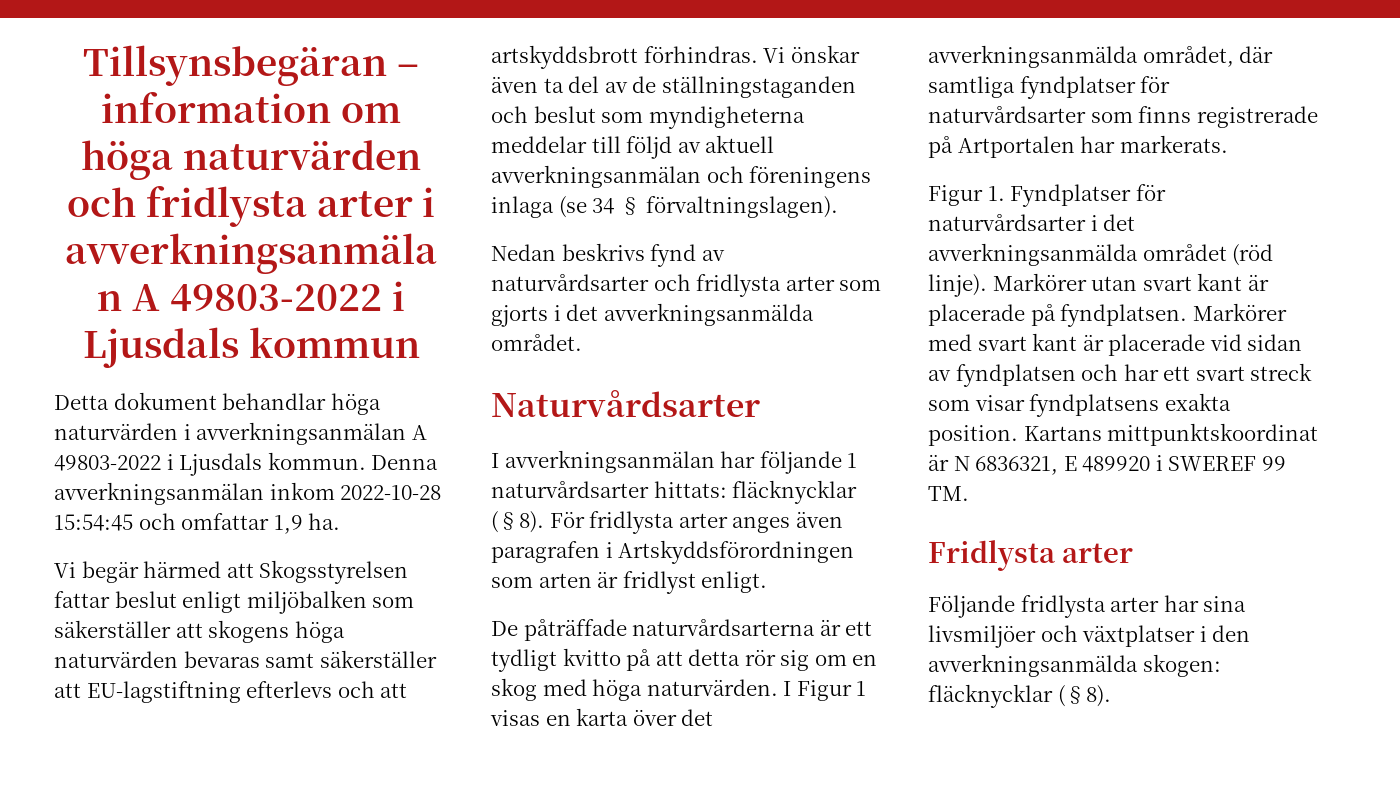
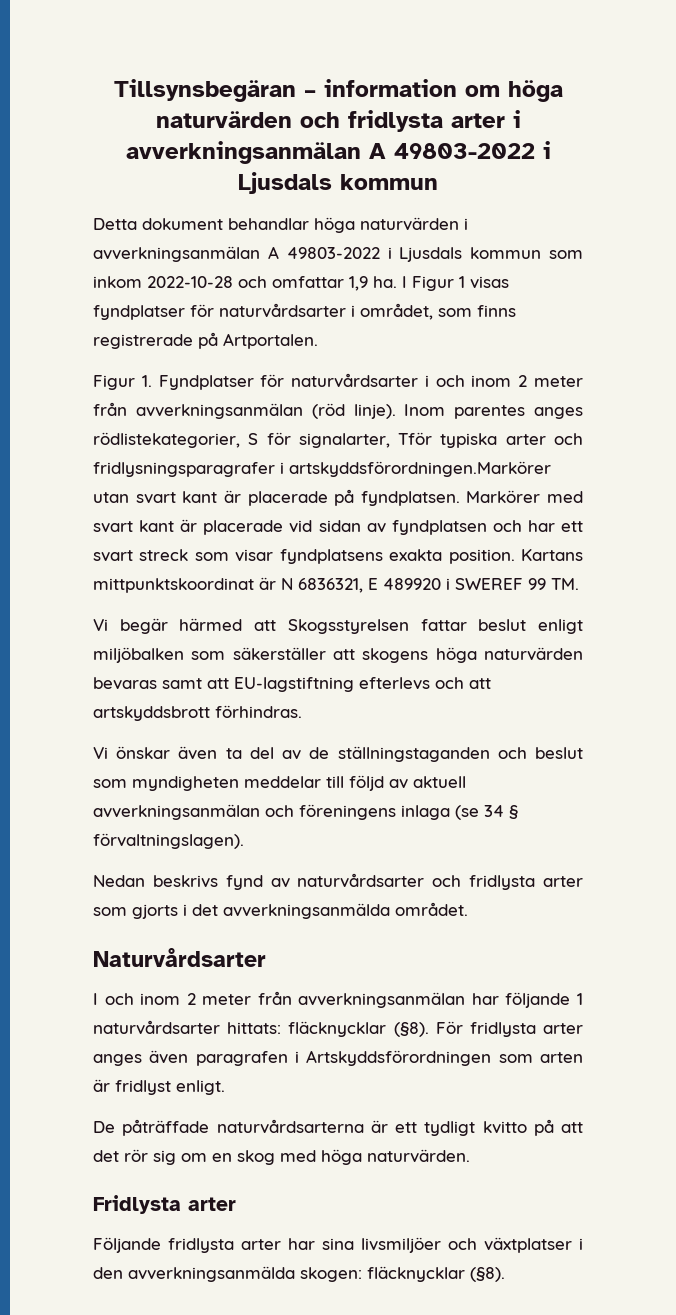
[267,452,439,470] [54,482,264,505] kommun. Denna avverkningsanmälan -> [470,247,583,259] kommun som
[54,514,133,531] 15:54:45 -> (233, 282) none
[54,560,409,584] [54,590,415,614] [54,620,345,643] [54,650,437,668] [54,681,408,703] [491,45,860,69] [491,76,856,98] [491,106,805,129] [491,135,775,159] [491,165,872,188] [491,196,839,218] [491,243,725,267] [491,274,882,297] [491,303,814,327] [491,334,582,351] [491,390,760,417] [491,450,858,474] [491,480,858,504] [491,511,843,534] [491,540,855,564] [491,571,768,594] [491,619,873,641] [491,648,878,672] [491,678,867,701] [490,708,714,726] [928,45,1274,68] [928,76,1015,98] // Vi begär härmed att Skogsstyrelsen fattar beslut enligt miljöbalken som säkerställer att skogens höga naturvärden bevaras samt säkerställer att EU-lagstiftning efterlevs och att artskyddsbrott förhindras. Vi önskar även ta del av de ställningstaganden och beslut som myndigheterna meddelar till följd av aktuell avverkningsanmälan och föreningens inlaga (se 34 § förvaltningslagen). // Nedan beskrivs fynd av naturvårdsarter och fridlysta arter som gjorts i det avverkningsanmälda området. // Naturvårdsarter // I avverkningsanmälan har följande 1 naturvårdsarter hittats: fläcknycklar (§8). För fridlysta arter anges även paragrafen i Artskyddsförordningen som arten är fridlyst enligt. // De påträffade naturvårdsarterna är ett tydligt kvitto på att detta rör sig om en skog med höga naturvärden. I Figur 1 visas en karta över det avverkningsanmälda området, där samtliga -> [402,276,509,291] I Figur 1 visas
(1086, 114) none -> [351,303,433,320] i området,
[957,135,1228,158] Artportalen har markerats. -> [223,333,318,349] Artportalen.
[1103,214,1136,231] [928,243,1274,266] [928,273,1087,297] det avverkningsanmälda området (röd linje). Markörer -> [435,375,583,387] [93,402,583,419] [93,432,583,448] [93,461,551,477] och inom 2 meter från avverkningsanmälan (röd linje). Inom parentes anges rödlistekategorier, S för signalarter, Tför typiska arter och fridlysningsparagrafer i artskyddsförordningen.Markörer
(969, 493) none -> [93,618,583,634] [93,647,583,663] [93,677,491,692] [93,705,302,721] [93,746,583,762] [93,775,466,791] [93,804,518,820] [93,833,244,849] [93,873,583,890] [93,902,468,919] [93,947,266,967] [93,991,583,1008] [93,1020,583,1037] [93,1050,583,1066] [93,1079,225,1095] [93,1119,583,1136] [93,1149,470,1165] // Vi begär härmed att Skogsstyrelsen fattar beslut enligt miljöbalken som säkerställer att skogens höga naturvärden bevaras samt att EU-lagstiftning efterlevs och att artskyddsbrott förhindras. // Vi önskar även ta del av de ställningstaganden och beslut som myndigheten meddelar till följd av aktuell avverkningsanmälan och föreningens inlaga (se 34 § förvaltningslagen). // Nedan beskrivs fynd av naturvårdsarter och fridlysta arter som gjorts i det avverkningsanmälda området. // Naturvårdsarter // I och inom 2 meter från avverkningsanmälan har följande 1 naturvårdsarter hittats: fläcknycklar (§8). För fridlysta arter anges även paragrafen i Artskyddsförordningen som arten är fridlyst enligt. // De påträffade naturvårdsarterna är ett tydligt kvitto på att det rör sig om en skog med höga naturvärden.

